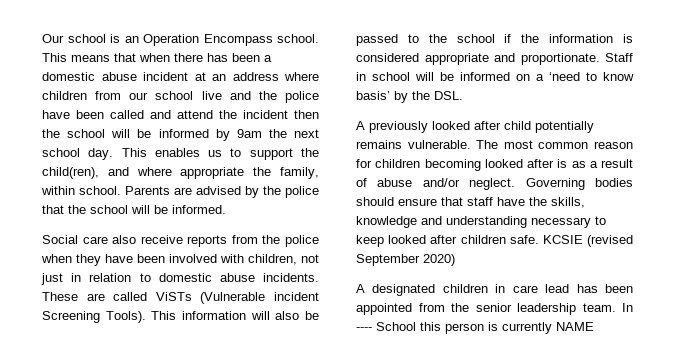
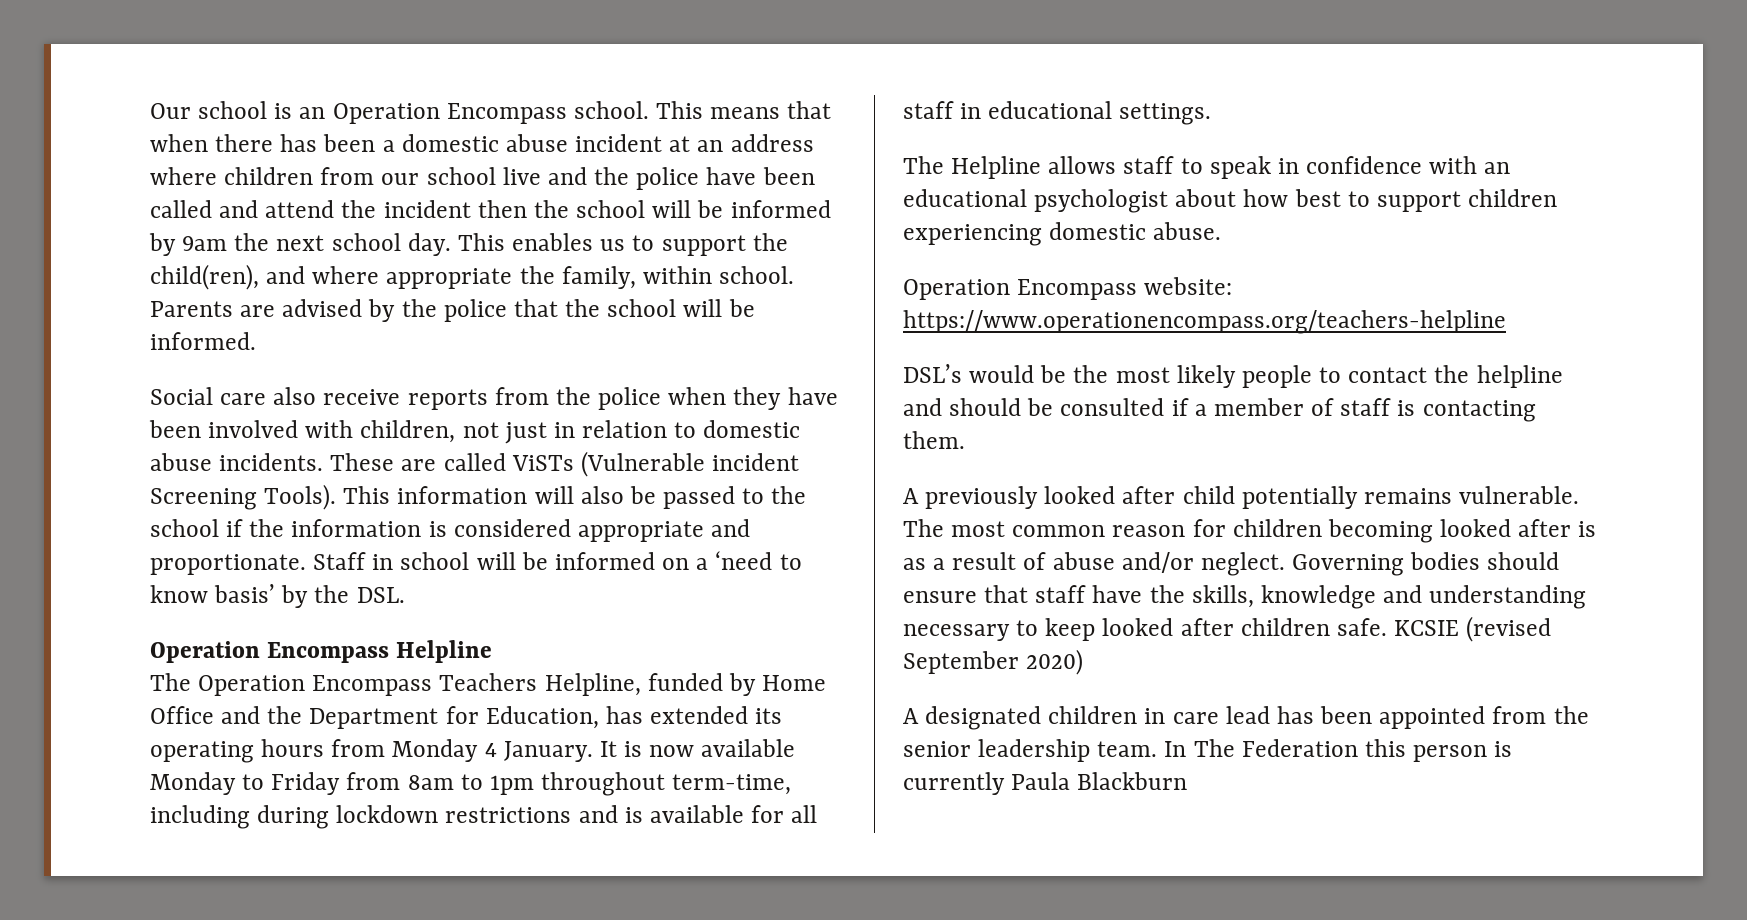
(463, 95) none -> [150,640,493,663] [150,673,827,696] [150,706,783,729] [150,739,796,763] [150,772,792,796] [150,805,818,829] [903,101,1212,125] [903,156,1511,179] [903,189,1558,213] [903,222,1222,246] [903,277,1233,300] [903,310,1506,334] [903,364,1563,388] [903,398,1536,422] [903,431,965,449] // Operation Encompass Helpline // The Operation Encompass Teachers Helpline, funded by Home Office and the Department for Education, has extended its operating hours from Monday 4 January. It is now available Monday to Friday from 8am to 1pm throughout term-time, including during lockdown restrictions and is available for all staff in educational settings. // The Helpline allows staff to speak in confidence with an educational psychologist about how best to support children experiencing domestic abuse. // Operation Encompass website: https://www.operationencompass.org/teachers-helpline // DSL’s would be the most likely people to contact the helpline and should be consulted if a member of staff is contacting them.
[356,322,416,331] ---- School -> [1193,739,1358,757] The Federation
[556,322,594,331] NAME -> [1011,772,1188,790] Paula Blackburn

